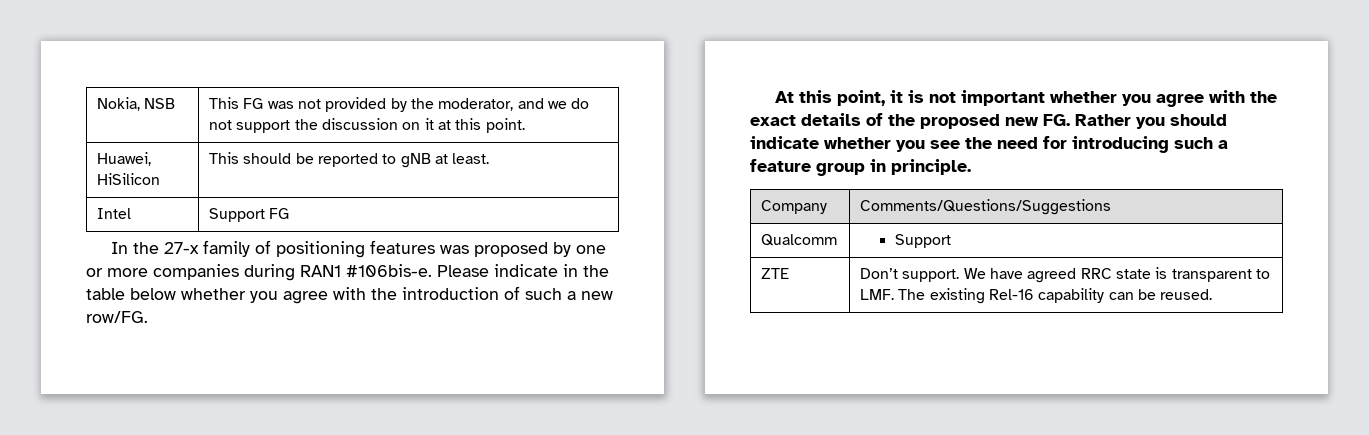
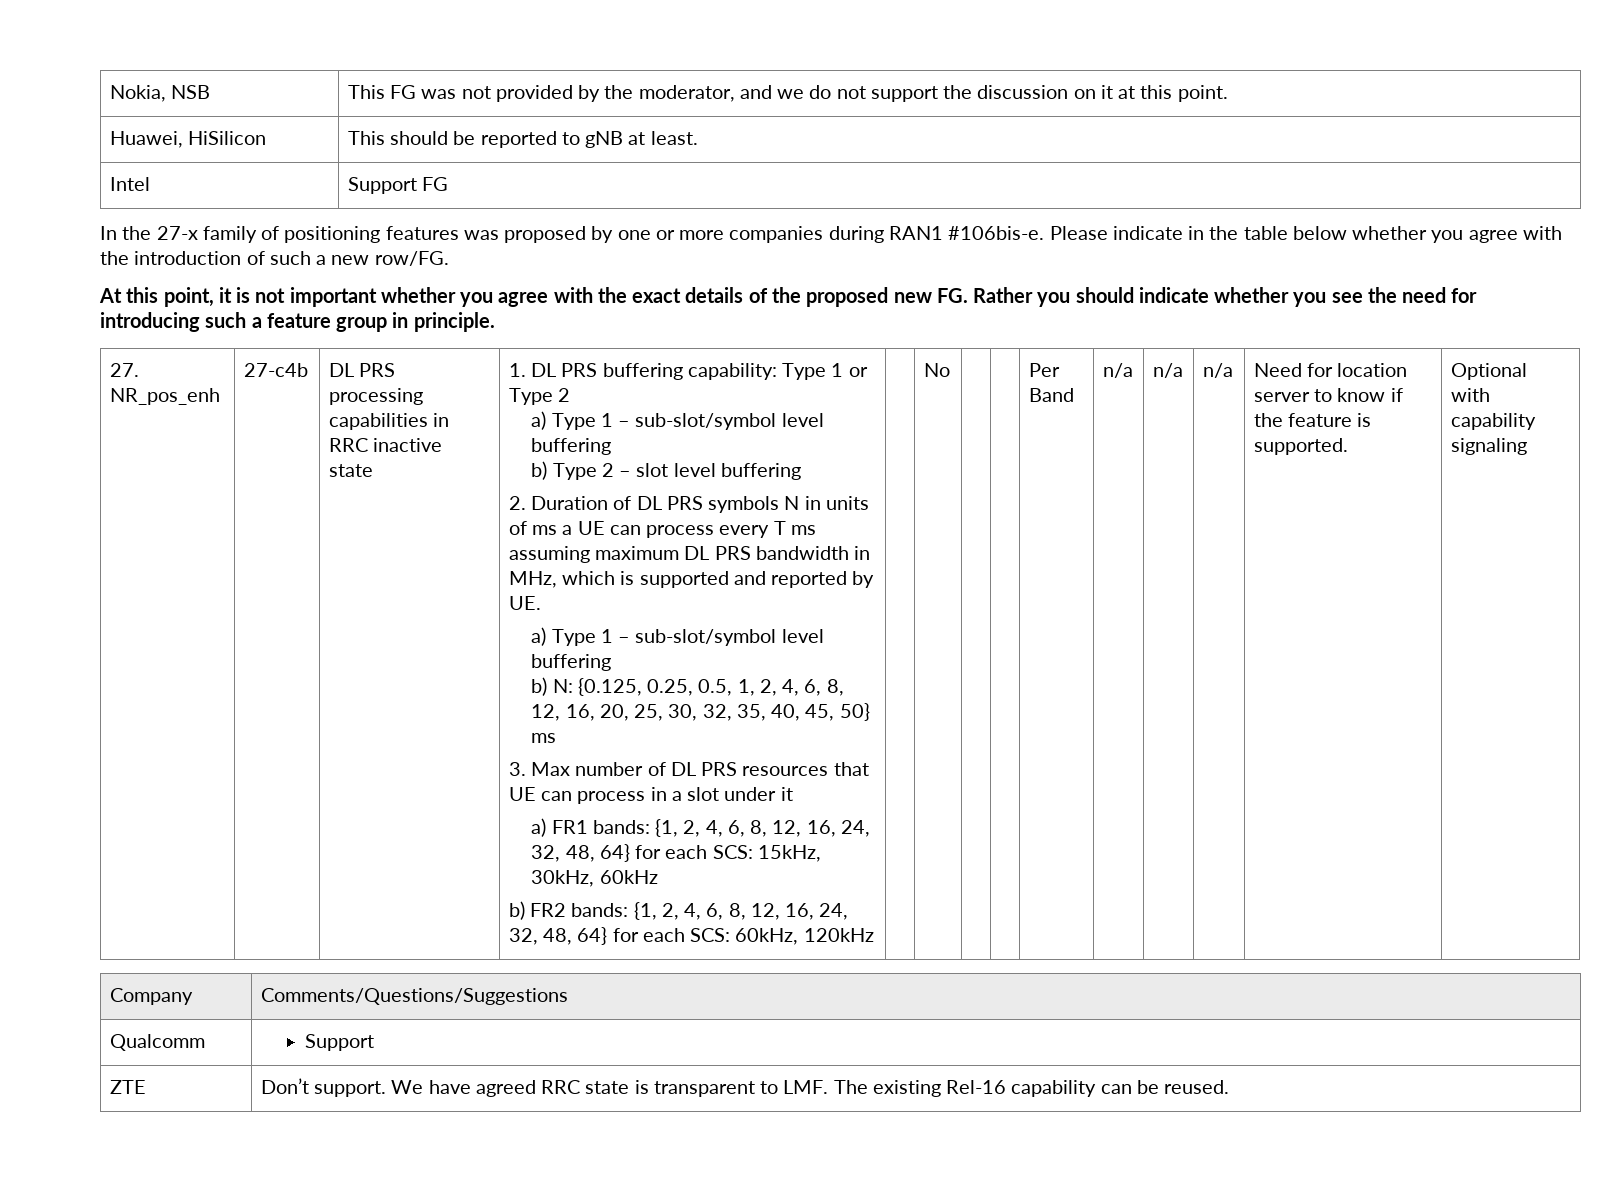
(971, 167) none -> [109,363,139,377] [109,388,220,405] [243,363,308,377] [328,363,395,377] [328,388,423,405] [328,413,449,430] [328,438,442,452] [328,464,373,477] [508,363,868,380] [508,388,570,405] [531,411,824,430] [531,438,612,455] [531,461,801,480] [508,496,869,513] [508,521,816,538] [508,546,871,563] [508,571,875,588] [508,596,541,610] [531,627,824,646] [531,654,612,671] [531,677,844,696] [531,703,870,721] [531,733,557,743] [508,762,869,776] [508,787,793,804] [531,818,870,837] [531,844,821,862] [531,870,658,887] [508,901,849,920] [508,927,874,945] [923,363,950,377] [1028,363,1060,377] [1028,388,1074,402] [1102,363,1133,378] [1152,363,1183,378] [1202,363,1233,378] [1253,363,1408,377] [1253,388,1403,402] [1253,413,1372,427] [1253,438,1348,455] [1450,363,1527,380] [1450,388,1490,402] [1450,413,1536,430] [1450,438,1527,455] // 27. NR_pos_enh | 27-c4b | DL PRS processing capabilities in RRC inactive state | 1. DL PRS buffering capability: Type 1 or Type 2 // a) Type 1 – sub-slot/symbol level buffering // b) Type 2 – slot level buffering // 2. Duration of DL PRS symbols N in units of ms a UE can process every T ms assuming maximum DL PRS bandwidth in MHz, which is supported and reported by UE. // a) Type 1 – sub-slot/symbol level buffering // b) N: {0.125, 0.25, 0.5, 1, 2, 4, 6, 8, 12, 16, 20, 25, 30, 32, 35, 40, 45, 50} ms // 3. Max number of DL PRS resources that UE can process in a slot under it // a) FR1 bands: {1, 2, 4, 6, 8, 12, 16, 24, 32, 48, 64} for each SCS: 15kHz, 30kHz, 60kHz // b) FR2 bands: {1, 2, 4, 6, 8, 12, 16, 24, 32, 48, 64} for each SCS: 60kHz, 120kHz | | No | | | Per Band | n/a | n/a | n/a | Need for location server to know if the feature is supported. | Optional with capability signaling

